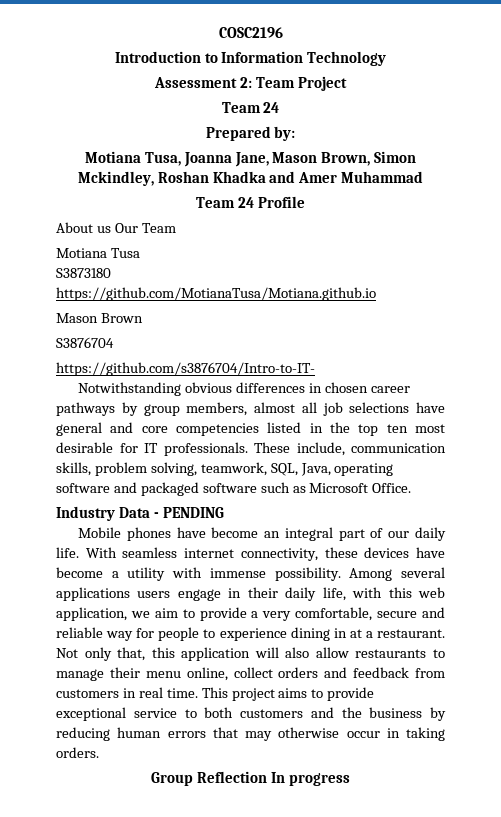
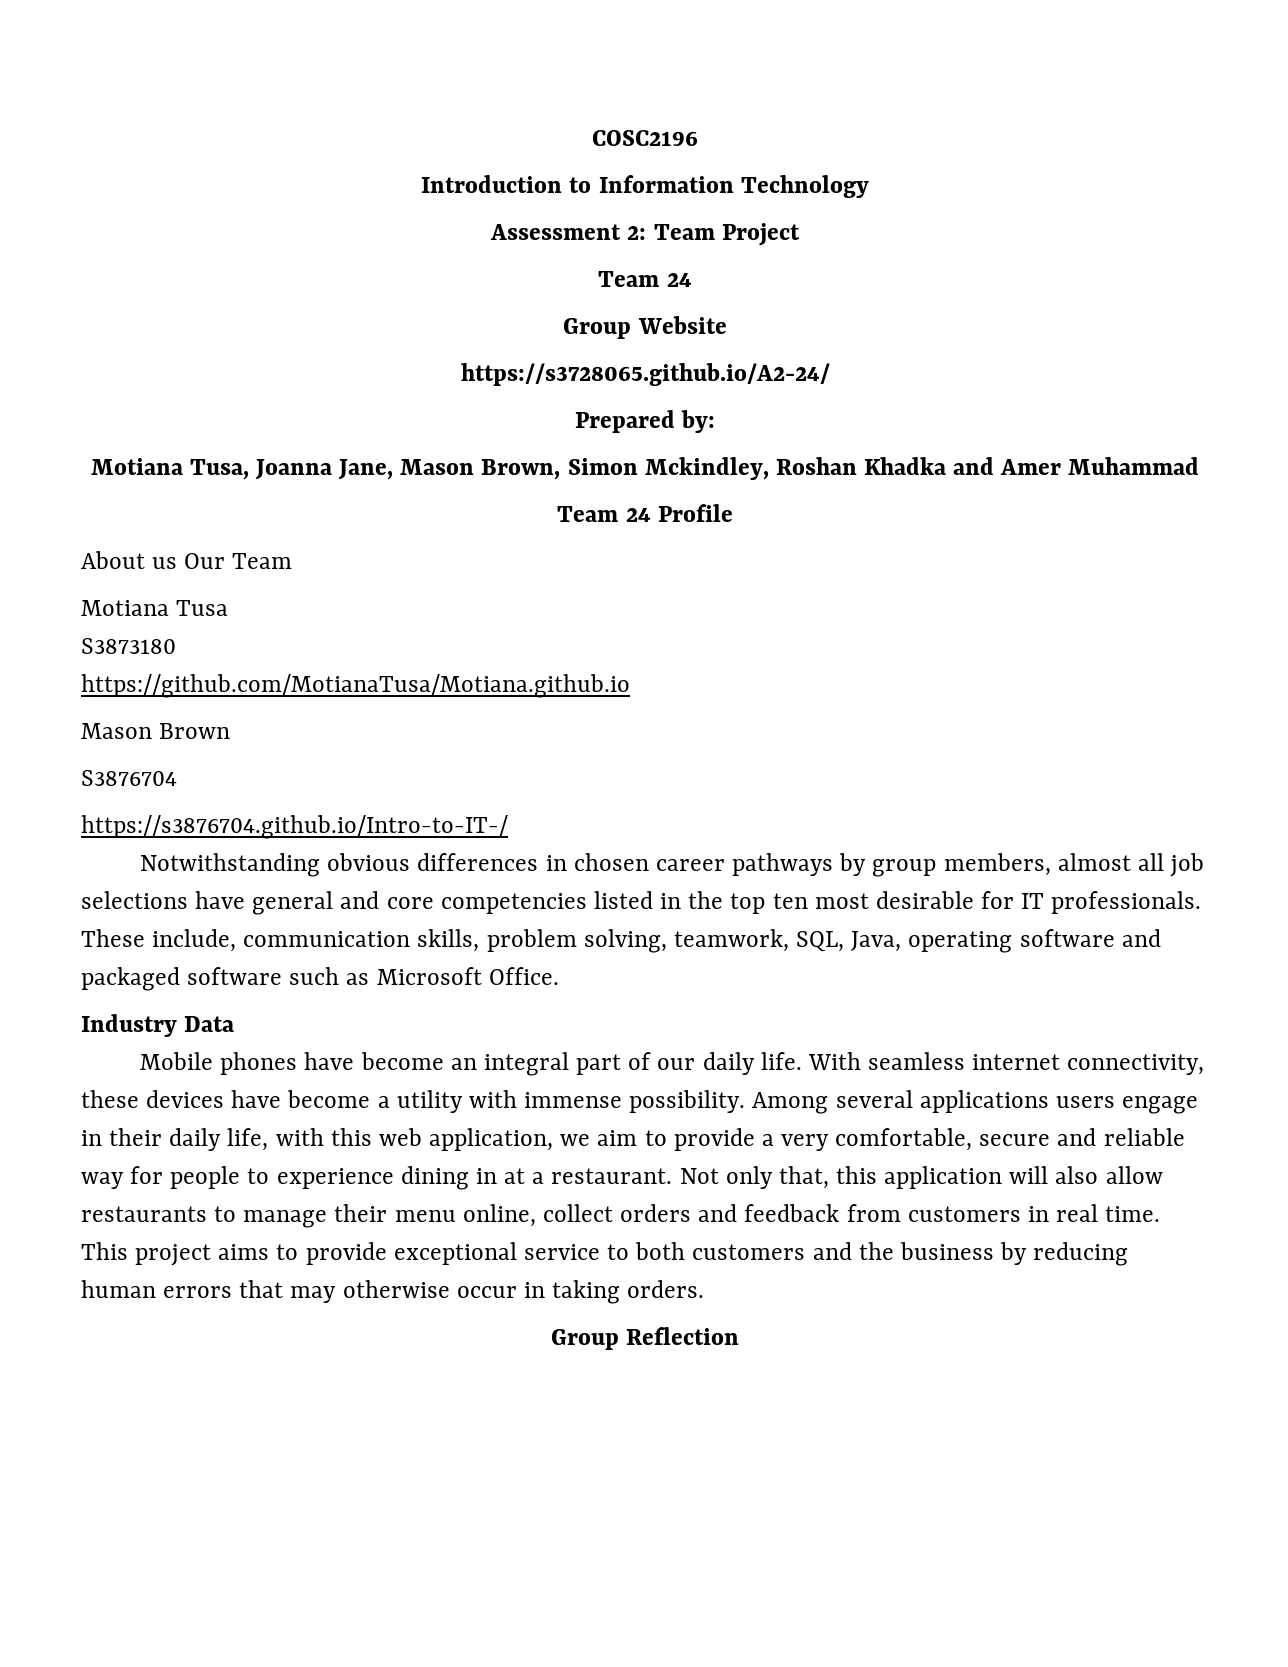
(280, 107) none -> [563,316,727,339] [460,363,830,386] // Group Website // https://s3728065.github.io/A2-24/
[56,362,315,376] https://github.com/s3876704/Intro-to-IT- -> [81,815,508,839] https://s3876704.github.io/Intro-to-IT-/
[153,507,224,518] - PENDING -> (235, 1024) none
[270,772,350,786] In progress -> (740, 1336) none

